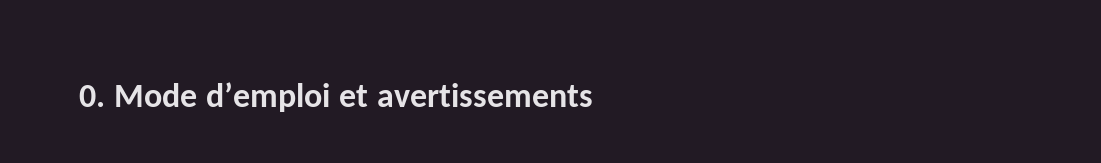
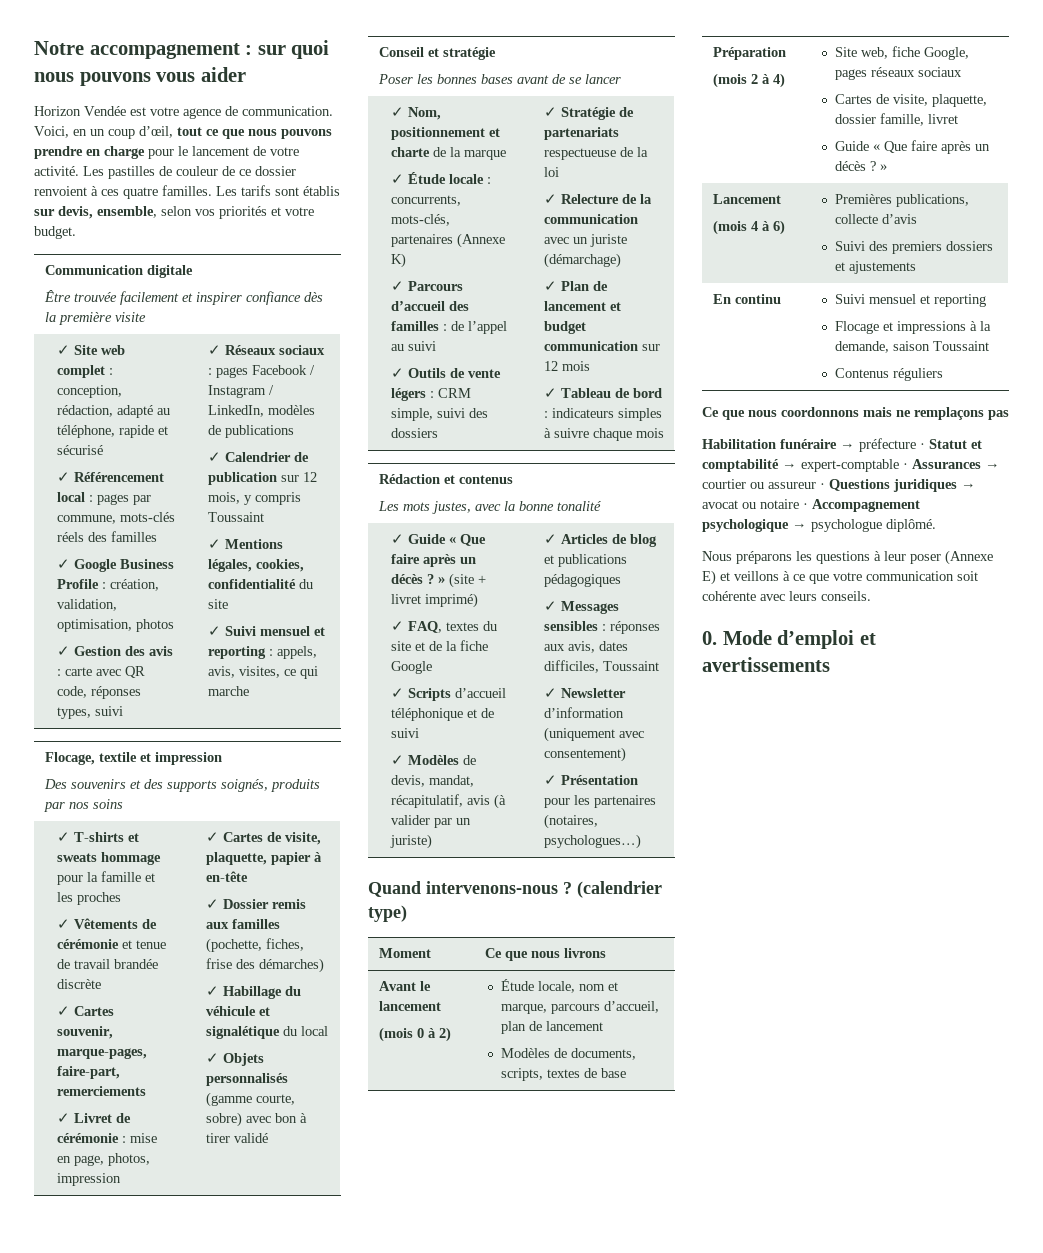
(79, 96) none -> [34,40,330,59] [34,67,246,86] [34,106,333,119] [34,126,332,139] [34,146,299,159] [34,166,296,179] [34,185,340,199] [34,206,314,219] [34,226,76,239] [44,265,193,278] [43,290,323,305] [44,312,146,325] [56,345,125,355] [56,365,113,378] [56,385,122,398] [56,405,170,418] [56,425,168,438] [56,445,103,455] [56,472,164,482] [56,492,151,505] [56,512,175,524] [56,531,157,542] [56,559,174,572] [56,579,159,591] [56,599,117,611] [56,619,174,632] [56,646,173,656] [56,666,145,678] [56,686,141,699] [56,706,123,719] [207,345,325,355] [207,365,315,378] [207,385,274,398] [207,405,315,417] [207,425,294,438] [207,452,309,462] [207,472,317,485] [207,492,301,505] [207,512,264,522] [207,539,283,549] [207,559,304,572] [207,579,313,589] [207,599,228,609] [207,626,325,636] [207,646,317,659] [207,666,318,679] [207,686,249,696] [44,752,222,765] [43,779,320,792] [43,799,123,812] [56,832,139,842] [56,852,161,865] [56,871,155,885] [56,892,121,905] [56,918,157,929] [56,939,166,949] [56,959,158,969] [56,979,101,989] [56,1006,114,1016] [56,1026,113,1039] [56,1048,147,1059] [56,1066,120,1079] [56,1086,146,1096] [56,1113,131,1123] [56,1133,157,1143] [56,1153,150,1166] [56,1173,121,1186] [205,832,321,845] [205,852,322,865] [205,871,248,882] [205,899,306,909] [205,919,280,929] [205,938,304,953] [205,958,324,973] [205,986,301,999] [205,1006,270,1016] [205,1026,328,1039] [205,1053,264,1066] [205,1073,288,1086] [205,1092,295,1107] [205,1112,307,1127] [205,1133,268,1143] [378,47,496,60] [377,74,621,84] [390,107,441,120] [390,127,500,140] [390,147,506,160] [390,172,491,184] [390,195,461,206] [390,214,450,226] [390,233,505,248] [390,253,406,268] [390,281,463,291] [390,301,469,311] [390,321,507,334] [390,341,436,351] [390,368,501,378] [390,388,471,401] [390,408,488,421] [390,428,438,438] [543,107,634,120] [543,127,619,140] [543,147,648,160] [543,167,559,177] [543,194,652,204] [543,214,638,224] [543,234,627,247] [543,253,621,268] [543,281,608,291] [543,301,621,311] [543,321,586,334] [543,341,660,351] [543,361,590,371] [543,388,662,398] [543,408,662,421] [543,428,664,441] [378,474,513,484] [377,501,601,514] [390,534,486,546] [390,554,476,567] [390,573,486,588] [390,593,478,608] [390,621,497,633] [390,640,488,651] [390,661,432,674] [390,688,506,701] [390,708,494,721] [390,728,419,738] [390,755,476,765] [390,775,474,787] [390,794,506,809] [390,815,471,828] [389,834,432,849] [543,534,657,547] [543,554,627,567] [543,574,621,587] [543,601,619,614] [543,621,660,634] [543,641,628,653] [543,660,659,673] [543,688,626,698] [543,707,624,718] [543,727,644,742] [543,747,626,762] [543,775,638,785] [543,795,656,808] [543,814,598,829] [543,834,641,849] [368,881,662,898] [368,905,407,922] [378,948,431,958] [484,948,606,961] [378,981,431,991] [378,1001,441,1011] [378,1027,451,1042] [500,979,618,993] [500,1001,659,1014] [500,1021,603,1034] [500,1048,636,1060] [500,1068,626,1081] [712,47,786,60] [712,73,785,88] [834,46,969,60] [834,67,962,80] [834,94,987,107] [834,113,958,126] [834,140,990,154] [834,161,887,171] [712,194,781,204] [712,220,785,235] [834,194,969,207] [834,214,917,224] [834,241,993,254] [834,261,916,274] [712,294,781,304] [834,294,986,307] [834,321,991,334] [834,341,989,353] [834,368,943,381] [702,407,1009,420] [702,438,982,452] [702,459,1000,472] [702,479,976,492] [702,499,920,512] [702,519,936,532] [702,550,993,565] [702,570,978,585] [702,591,871,601] Notre accompagnement : sur quoi nous pouvons vous aider // Horizon Vendée est votre agence de communication. Voici, en un coup d’œil, tout ce que nous pouvons prendre en charge pour le lancement de votre activité. Les pastilles de couleur de ce dossier renvoient à ces quatre familles. Les tarifs sont établis sur devis, ensemble, selon vos priorités et votre budget. // Communication digitale // Être trouvée facilement et inspirer confiance dès la première visite // ✓ Site web complet : conception, rédaction, adapté au téléphone, rapide et sécurisé // ✓ Référencement local : pages par commune, mots-clés réels des familles // ✓ Google Business Profile : création, validation, optimisation, photos // ✓ Gestion des avis : carte avec QR code, réponses types, suivi | ✓ Réseaux sociaux : pages Facebook / Instagram / LinkedIn, modèles de publications // ✓ Calendrier de publication sur 12 mois, y compris Toussaint // ✓ Mentions légales, cookies, confidentialité du site // ✓ Suivi mensuel et reporting : appels, avis, visites, ce qui marche // Flocage, textile et impression // Des souvenirs et des supports soignés, produits par nos soins // ✓ T-shirts et sweats hommage pour la famille et les proches // ✓ Vêtements de cérémonie et tenue de travail brandée discrète // ✓ Cartes souvenir, marque-pages, faire-part, remerciements // ✓ Livret de cérémonie : mise en page, photos, impression | ✓ Cartes de visite, plaquette, papier à en-tête // ✓ Dossier remis aux familles (pochette, fiches, frise des démarches) // ✓ Habillage du véhicule et signalétique du local // ✓ Objets personnalisés (gamme courte, sobre) avec bon à tirer validé // Conseil et stratégie // Poser les bonnes bases avant de se lancer // ✓ Nom, positionnement et charte de la marque // ✓ Étude locale : concurrents, mots-clés, partenaires (Annexe K) // ✓ Parcours d’accueil des familles : de l’appel au suivi // ✓ Outils de vente légers : CRM simple, suivi des dossiers | ✓ Stratégie de partenariats respectueuse de la loi // ✓ Relecture de la communication avec un juriste (démarchage) // ✓ Plan de lancement et budget communication sur 12 mois // ✓ Tableau de bord : indicateurs simples à suivre chaque mois // Rédaction et contenus // Les mots justes, avec la bonne tonalité // ✓ Guide « Que faire après un décès ? » (site + livret imprimé) // ✓ FAQ, textes du site et de la fiche Google // ✓ Scripts d’accueil téléphonique et de suivi // ✓ Modèles de devis, mandat, récapitulatif, avis (à valider par un juriste) | ✓ Articles de blog et publications pédagogiques // ✓ Messages sensibles : réponses aux avis, dates difficiles, Toussaint // ✓ Newsletter d’information (uniquement avec consentement) // ✓ Présentation pour les partenaires (notaires, psychologues…) // Quand intervenons-nous ? (calendrier type) // Moment | Ce que nous livrons // Avant le lancement // (mois 0 à 2) | Étude locale, nom et marque, parcours d’accueil, plan de lancement // Modèles de documents, scripts, textes de base // Préparation // (mois 2 à 4) | Site web, fiche Google, pages réseaux sociaux // Cartes de visite, plaquette, dossier famille, livret // Guide « Que faire après un décès ? » // Lancement // (mois 4 à 6) | Premières publications, collecte d’avis // Suivi des premiers dossiers et ajustements // En continu | Suivi mensuel et reporting // Flocage et impressions à la demande, saison Toussaint // Contenus réguliers // Ce que nous coordonnons mais ne remplaçons pas // Habilitation funéraire → préfecture · Statut et comptabilité → expert-comptable · Assurances → courtier ou assureur · Questions juridiques → avocat ou notaire · Accompagnement psychologique → psychologue diplômé. // Nous préparons les questions à leur poser (Annexe E) et veillons à ce que votre communication soit cohérente avec leurs conseils. //

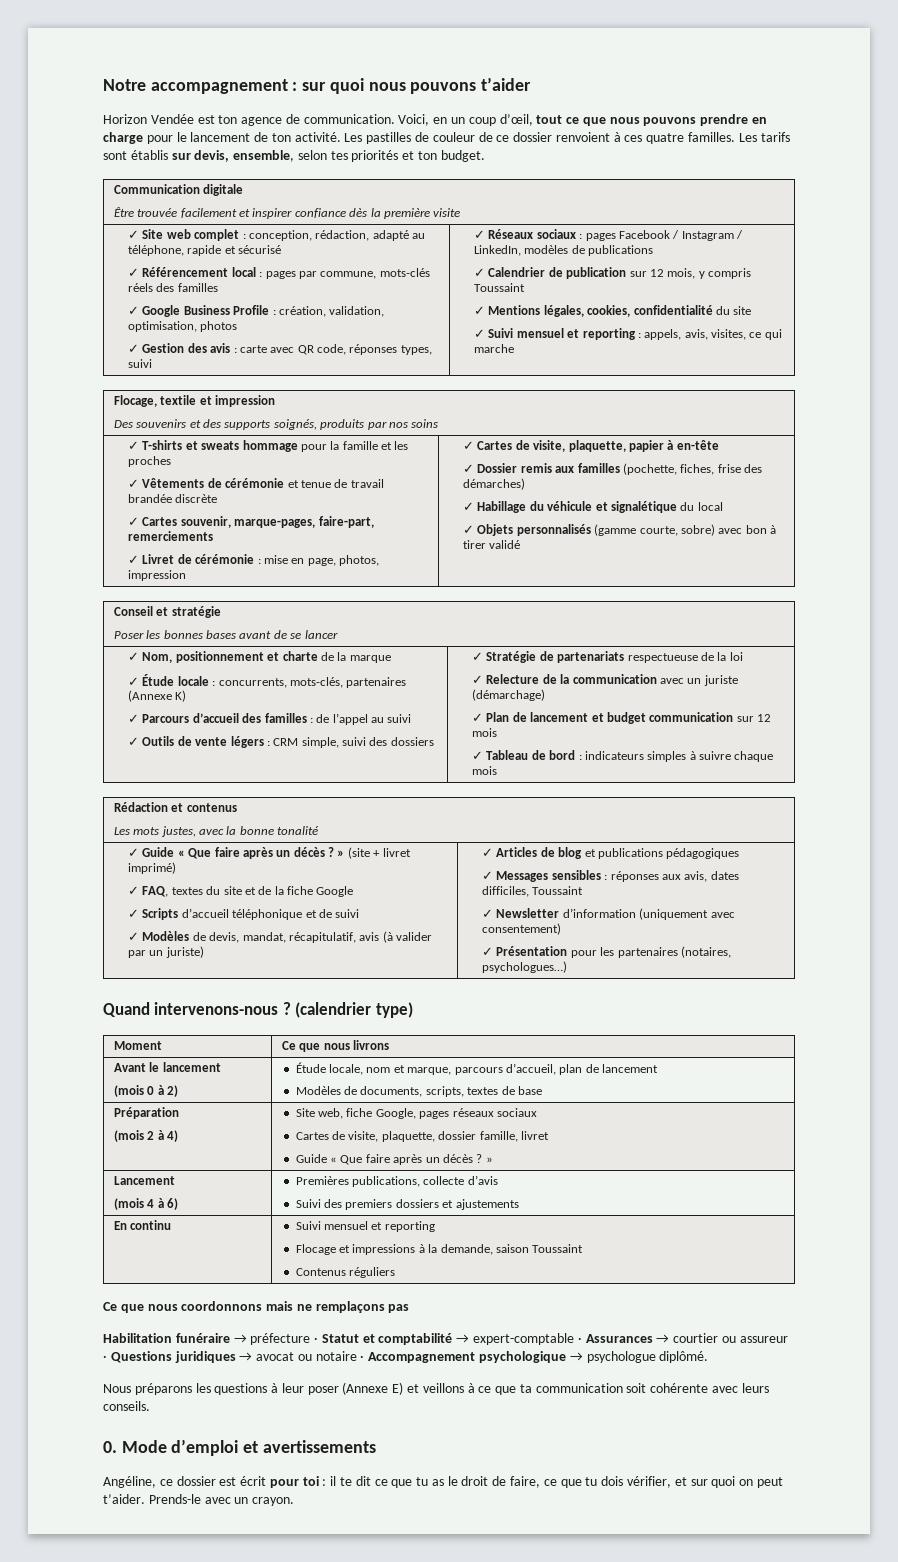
[156,67,246,82] vous aider -> [481,77,532,91] t’aider
[150,107,179,116] votre -> [218,115,238,124] ton
[270,147,299,156] votre -> [271,133,291,142] ton
[195,209,215,216] vos -> [330,151,348,160] tes
[285,207,314,216] votre -> [418,151,438,160] ton
[833,572,862,581] votre -> [519,1384,532,1393] ta
(830, 664) none -> [103,1476,783,1488] [103,1494,295,1506] // Angéline, ce dossier est écrit pour toi : il te dit ce que tu as le droit de faire, ce que tu dois vérifier, et sur quoi on peut t’aider. Prends-le avec un crayon.

